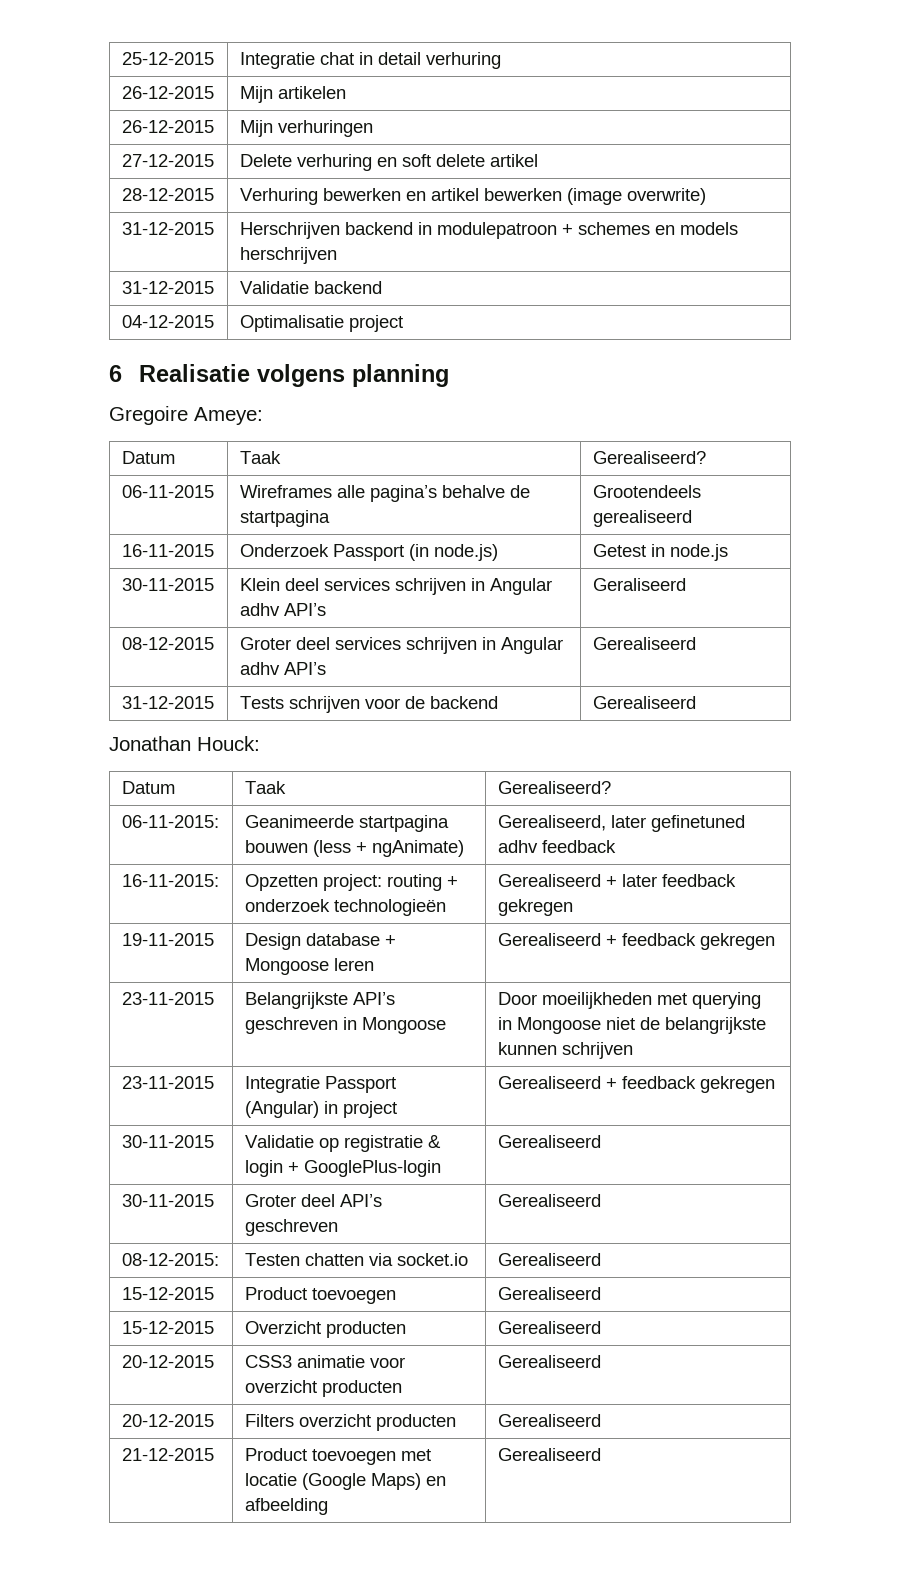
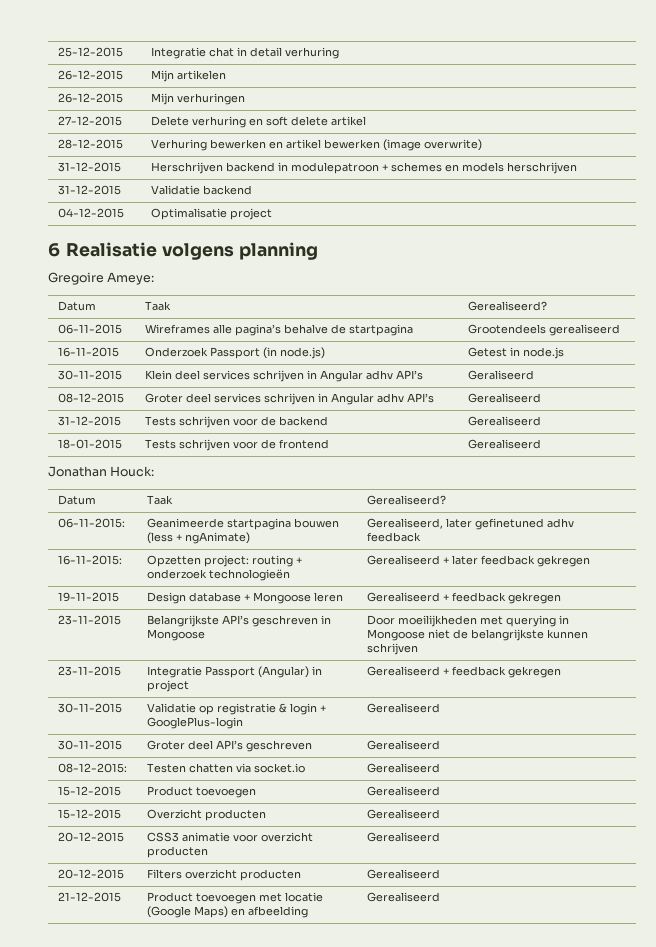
(696, 702) none -> [57,439,122,449] [144,439,329,451] [467,439,541,449] // 18-01-2015 | Tests schrijven voor de frontend | Gerealiseerd

